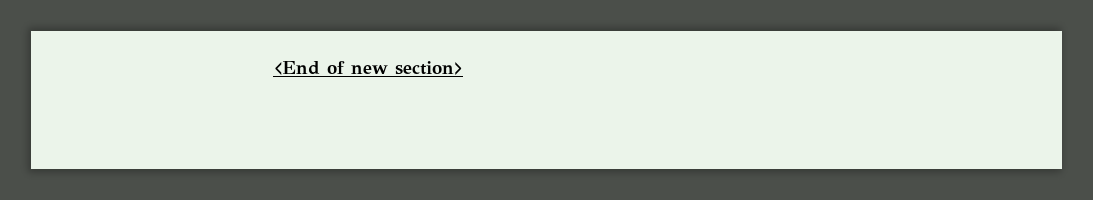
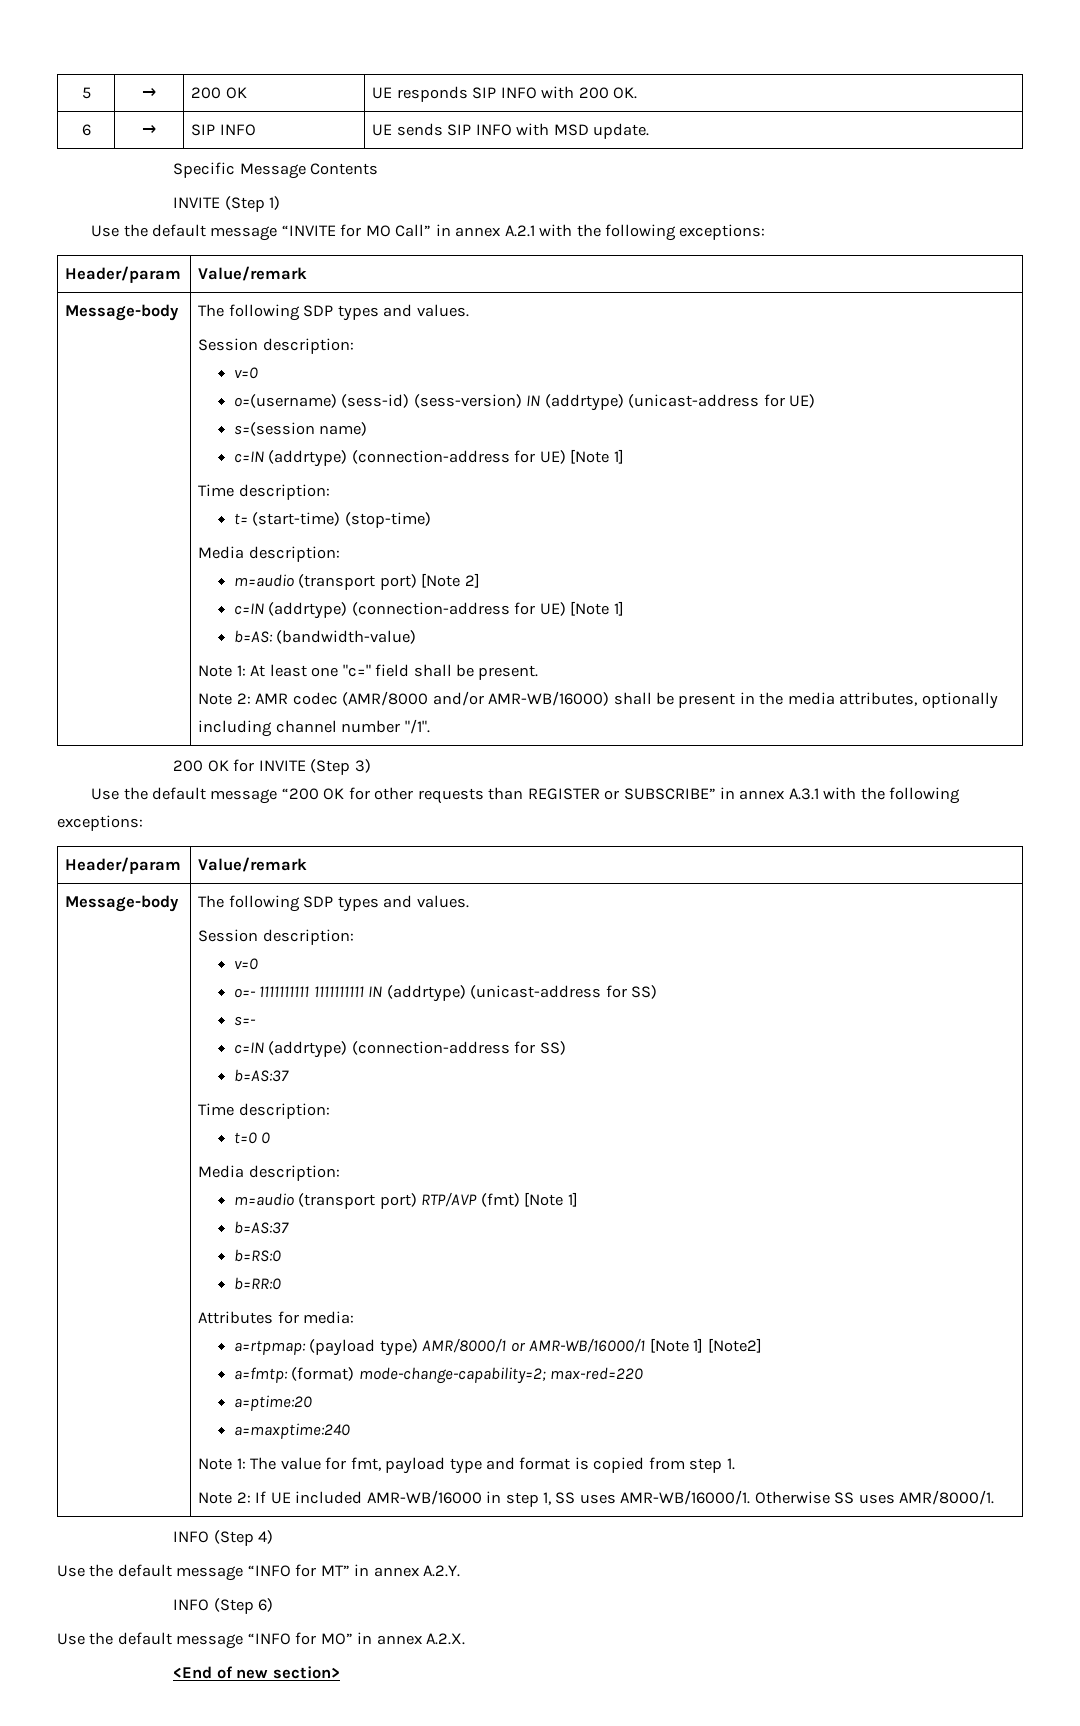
(273, 68) none -> [81,87,91,99] [142,88,156,98] [191,87,247,99] [372,86,638,102] [81,124,91,136] [142,125,156,135] [191,124,256,136] [372,123,650,139] [173,162,379,179] [173,196,281,212] [91,224,766,241] [65,266,182,283] [198,266,308,281] [65,304,180,321] [198,304,469,321] [198,338,354,354] [233,367,258,379] [233,394,816,411] [233,422,368,436] [233,449,624,467] [198,484,330,500] [233,512,431,528] [198,546,340,562] [233,573,480,590] [233,601,624,619] [233,630,417,644] [198,664,539,680] [198,691,998,709] [198,719,430,737] [173,759,371,775] [91,787,961,804] [57,815,143,831] [65,857,182,874] [198,857,308,872] [65,895,180,912] [198,895,469,912] [198,929,354,945] [233,958,258,970] [233,985,658,1002] [233,1016,256,1026] [233,1041,566,1058] [233,1069,289,1082] [198,1103,330,1119] [233,1132,271,1144] [198,1165,340,1181] [233,1192,578,1209] [233,1221,289,1234] [233,1249,281,1262] [233,1277,281,1290] [198,1311,355,1324] [233,1338,762,1356] [233,1367,644,1384] [233,1395,312,1411] [233,1423,350,1439] [198,1457,735,1474] [198,1490,995,1507] [173,1530,274,1546] [57,1564,461,1581] [173,1598,274,1614] [57,1632,466,1649] 5 | → | 200 OK | UE responds SIP INFO with 200 OK. // 6 | → | SIP INFO | UE sends SIP INFO with MSD update. // Specific Message Contents // INVITE (Step 1) // Use the default message “INVITE for MO Call” in annex A.2.1 with the following exceptions: // Header/param | Value/remark // Message-body | The following SDP types and values. // Session description: // v=0 // o=(username) (sess-id) (sess-version) IN (addrtype) (unicast-address for UE) // s=(session name) // c=IN (addrtype) (connection-address for UE) [Note 1] // Time description: // t= (start-time) (stop-time) // Media description: // m=audio (transport port) [Note 2] // c=IN (addrtype) (connection-address for UE) [Note 1] // b=AS: (bandwidth-value) // Note 1: At least one "c=" field shall be present. // Note 2: AMR codec (AMR/8000 and/or AMR-WB/16000) shall be present in the media attributes, optionally including channel number "/1". // 200 OK for INVITE (Step 3) // Use the default message “200 OK for other requests than REGISTER or SUBSCRIBE” in annex A.3.1 with the following exceptions: // Header/param | Value/remark // Message-body | The following SDP types and values. // Session description: // v=0 // o=- 1111111111 1111111111 IN (addrtype) (unicast-address for SS) // s=- // c=IN (addrtype) (connection-address for SS) // b=AS:37 // Time description: // t=0 0 // Media description: // m=audio (transport port) RTP/AVP (fmt) [Note 1] // b=AS:37 // b=RS:0 // b=RR:0 // Attributes for media: // a=rtpmap: (payload type) AMR/8000/1 or AMR-WB/16000/1 [Note 1] [Note2] // a=fmtp: (format) mode-change-capability=2; max-red=220 // a=ptime:20 // a=maxptime:240 // Note 1: The value for fmt, payload type and format is copied from step 1. // Note 2: If UE included AMR-WB/16000 in step 1, SS uses AMR-WB/16000/1. Otherwise SS uses AMR/8000/1. // INFO (Step 4) // Use the default message “INFO for MT” in annex A.2.Y. // INFO (Step 6) // Use the default message “INFO for MO” in annex A.2.X. //

